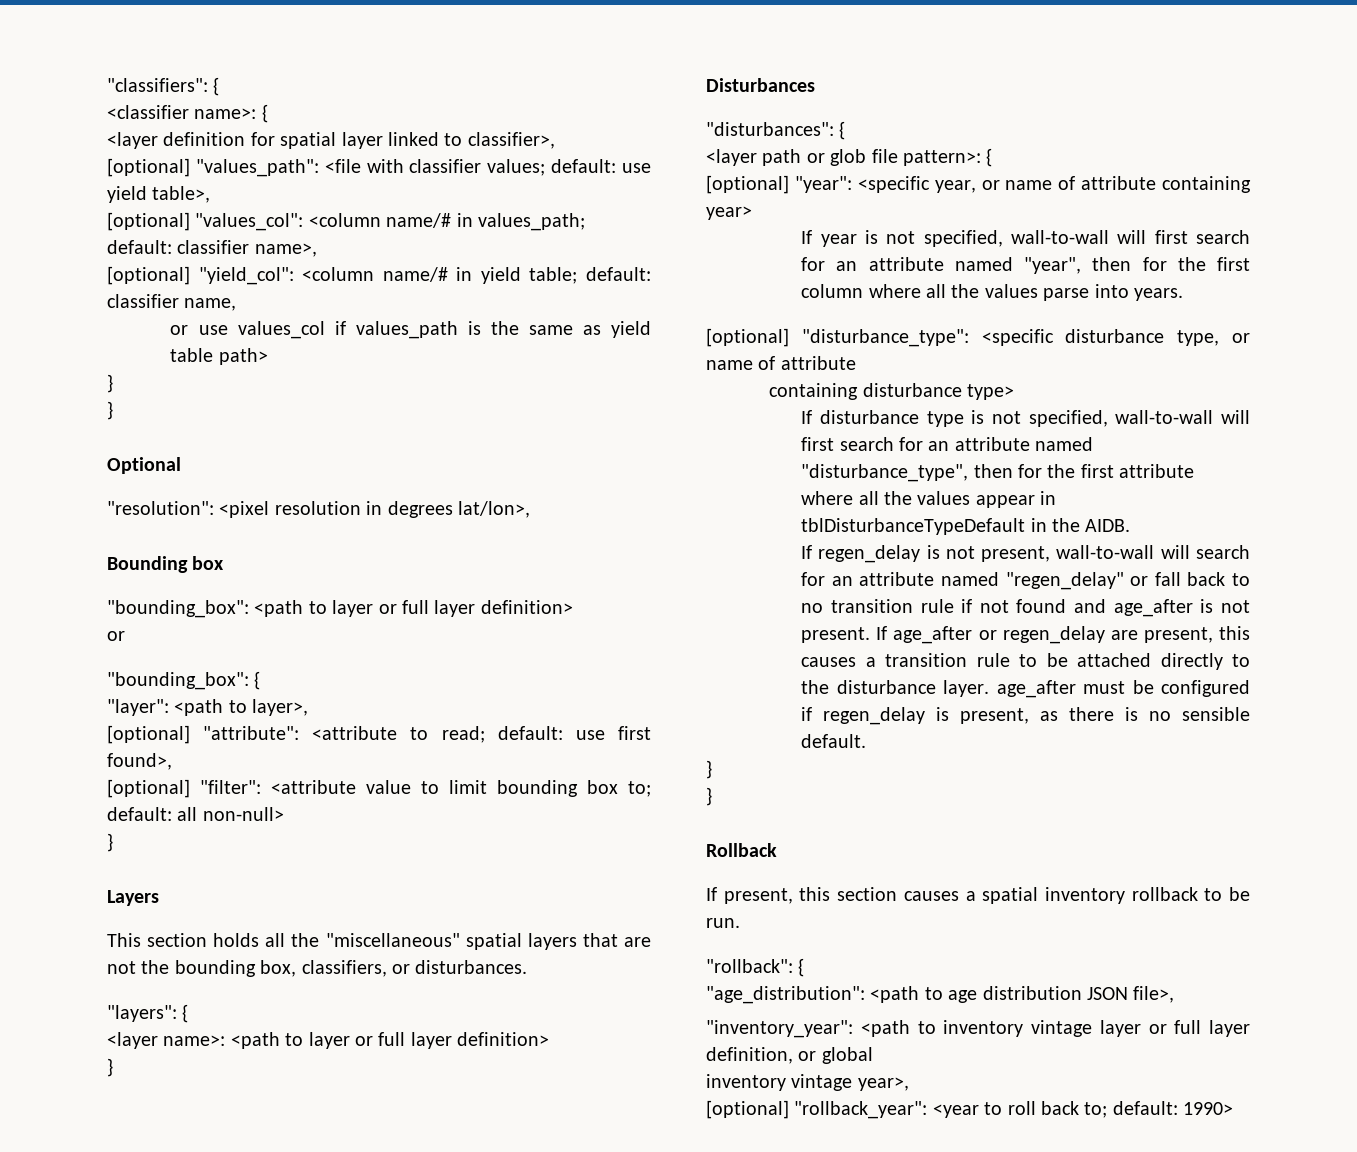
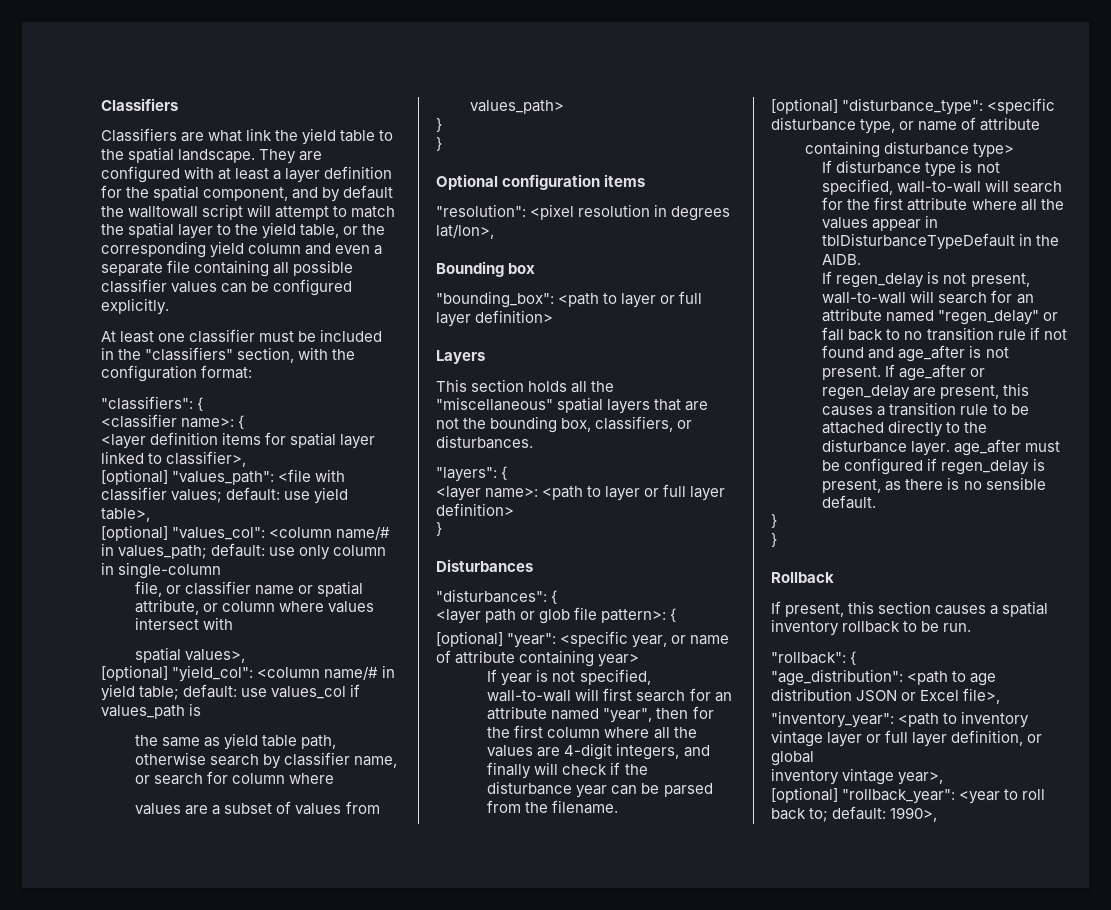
(107, 85) none -> [101,98,178,111] [101,128,394,145] [101,147,323,164] [101,166,393,183] [101,185,394,202] [101,204,396,220] [101,222,386,239] [101,241,383,258] [101,260,354,277] [101,279,353,296] [101,298,169,315] [101,329,383,343] [101,347,356,363] [101,365,253,382] Classifiers // Classifiers are what link the yield table to the spatial landscape. They are configured with at least a layer definition for the spatial component, and by default the walltowall script will attempt to match the spatial layer to the yield table, or the corresponding yield column and even a separate file containing all possible classifier values can be configured explicitly. // At least one classifier must be included in the "classifiers" section, with the configuration format: //
(246, 139) none -> [222,432,262,445] items
[177,240,317,257] classifier name>, -> [269,545,387,560] [101,562,222,579] [135,581,364,597] [135,599,375,615] [135,617,234,630] [135,647,246,663] use only column in single-column // file, or classifier name or spatial attribute, or column where values intersect with // spatial values>,
[107,294,237,311] [170,325,189,335] classifier name, // or -> (238, 691) none
(481, 328) none -> (202, 709) //
[218,348,268,365] path> -> [301,735,337,749] [135,752,398,769] [135,771,335,785] [135,801,380,815] [470,100,565,114] path, otherwise search by classifier name, or search for column where // values are a subset of values from values_path>
(181, 465) none -> [502,174,646,190] configuration items
[107,631,125,641] [107,671,261,690] [107,699,309,716] [107,725,652,744] [107,753,172,770] [107,779,651,798] [107,807,284,821] [107,833,113,852] // or // "bounding_box": { // "layer": <path to layer>, // [optional] "attribute": <attribute to read; default: use first found>, // [optional] "filter": <attribute value to limit bounding box to; default: all non-null> // } -> (554, 316) none
[1043,284,1184,301] parse into years. -> [537,743,710,760] [487,762,648,779] [487,781,713,798] [487,800,619,814] are 4-digit integers, and finally will check if the disturbance year can be parsed from the filename.
[801,437,1094,451] [801,464,1043,482] first search for an attribute named "disturbance_type", then for -> [1013,181,1063,193] [822,197,844,210] search for
(1128, 993) none -> [901,690,960,701] or Excel
[1183,1102,1234,1115] 1990> -> [890,807,938,822] 1990>,

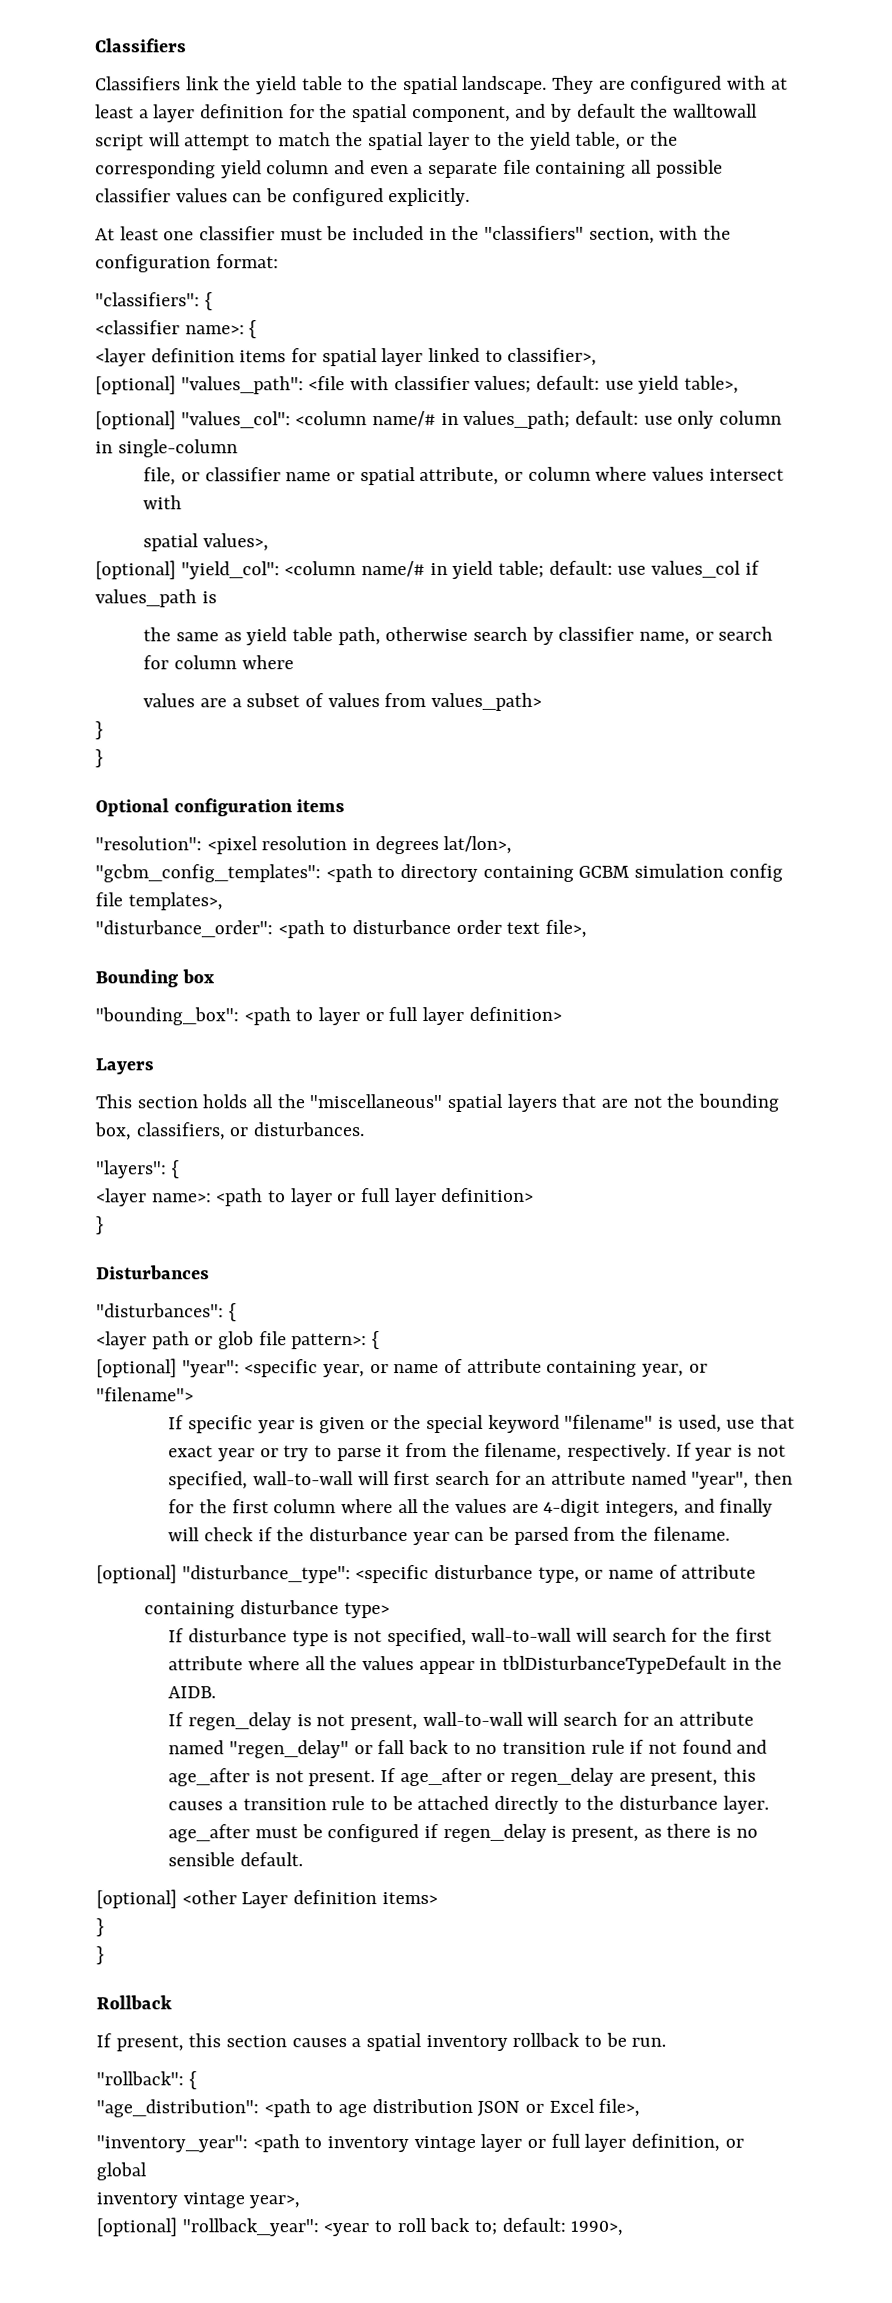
[181,130,243,142] are what -> (181, 83) none
(494, 231) none -> [95,863,783,883] [95,892,223,911] [95,919,588,939] // "gcbm_config_templates": <path to directory containing GCBM simulation config file templates>, // "disturbance_order": <path to disturbance order text file>,
[598,654,640,667] year> // -> [642,1363,708,1377] [96,1387,194,1402] [168,1414,796,1434] [168,1442,672,1462] year, or "filename"> // If specific year is given or the special keyword "filename" is used, use that exact year or try to parse it from the filename, respectively.
(877, 502) none -> [96,1889,438,1909] // [optional] <other Layer definition items>

